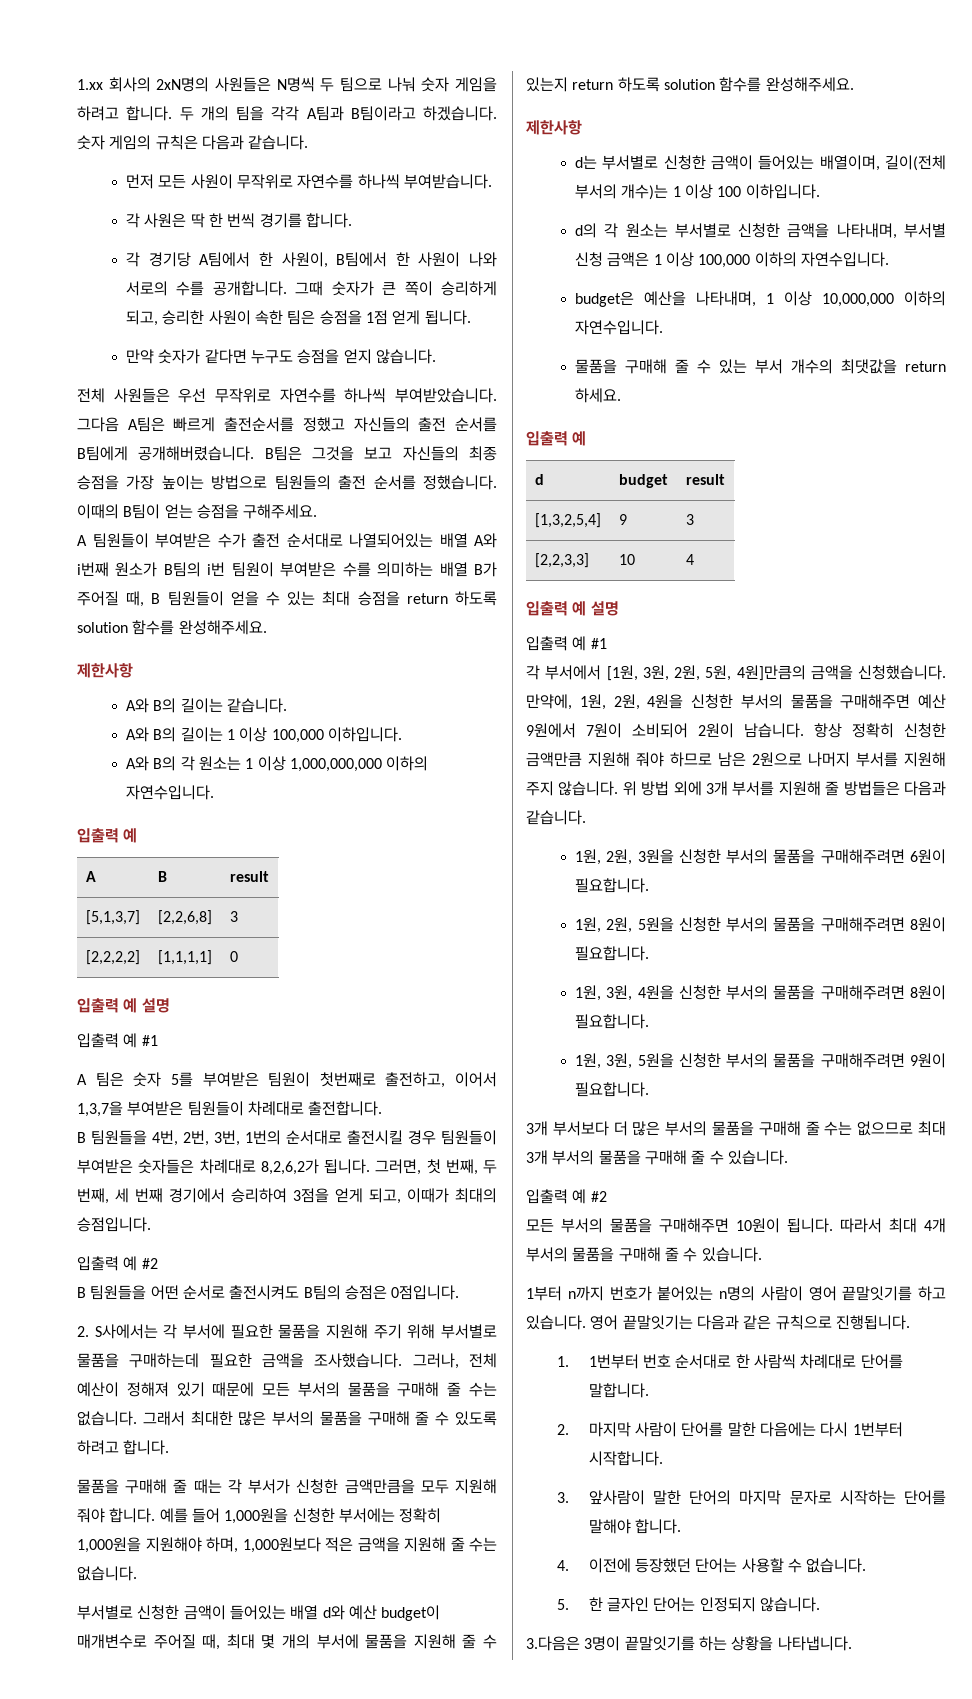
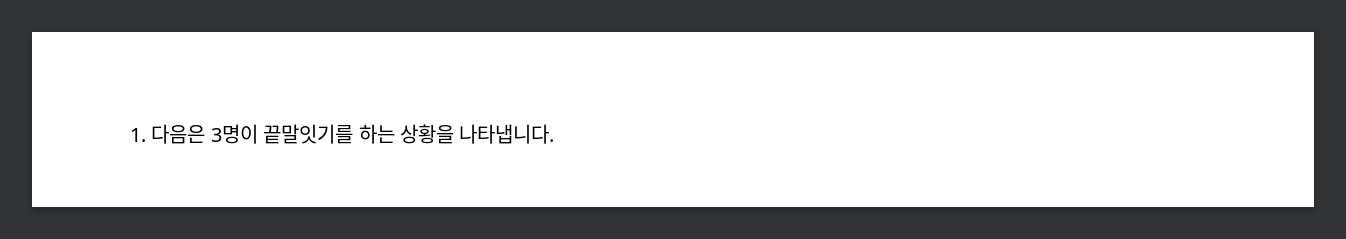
[77,77,498,92] [77,106,497,121] [77,135,309,150] [126,174,492,189] [126,213,352,228] [126,252,498,268] [126,281,497,296] [126,310,471,326] [126,349,436,364] [77,388,497,403] [77,417,498,432] [77,446,497,461] [77,475,497,490] [77,504,318,519] [77,533,497,548] [77,562,498,577] [77,591,497,607] [77,620,267,635] [77,663,133,678] [126,698,287,713] [126,727,402,743] [126,756,429,772] [126,785,215,800] [77,828,138,843] [85,871,96,882] [157,871,167,882] [229,871,269,882] [85,910,140,925] [157,910,212,925] [229,911,238,922] [85,950,140,965] [157,950,212,965] [229,951,238,962] [77,998,170,1013] [77,1033,158,1048] [77,1072,497,1088] [77,1101,383,1117] [77,1130,497,1146] [77,1159,497,1175] [77,1188,497,1204] [77,1217,151,1232] [77,1256,158,1271] [77,1285,460,1300] [77,1324,498,1339] [77,1353,497,1369] [77,1382,497,1397] [77,1411,497,1426] [77,1440,170,1455] [77,1479,498,1494] [77,1508,442,1524] [77,1537,497,1553] [77,1566,137,1581] [77,1605,441,1621] [77,1634,498,1650] [526,77,854,92] [526,120,582,135] [575,155,947,171] [575,184,820,200] [575,223,946,239] [575,252,889,268] [575,291,946,307] [575,320,664,335] [575,359,947,374] [575,388,622,403] [526,431,587,446] [534,474,544,485] [618,474,668,488] [685,474,725,485] [534,513,601,528] [618,514,627,525] [685,514,694,525] [534,553,589,568] [618,554,635,565] [685,554,694,565] [526,601,619,616] [526,636,607,651] [526,665,946,681] [526,694,946,710] [526,723,946,738] [526,752,946,767] [526,781,946,796] [526,810,586,825] [575,849,946,865] [575,878,650,893] [575,917,946,933] [575,946,650,961] [575,985,946,1001] [575,1014,650,1029] [575,1053,946,1069] [575,1082,650,1097] [526,1121,946,1136] [526,1150,788,1165] [526,1189,607,1204] [526,1218,946,1233] [526,1247,762,1262] [526,1286,946,1301] [526,1315,910,1330] [557,1354,903,1369] [588,1383,649,1398] [557,1422,903,1437] [588,1451,663,1466] [557,1490,946,1505] [588,1519,682,1534] [557,1558,867,1573] [557,1597,821,1612] [526,1636,580,1651] 1.xx 회사의 2xN명의 사원들은 N명씩 두 팀으로 나눠 숫자 게임을 하려고 합니다. 두 개의 팀을 각각 A팀과 B팀이라고 하겠습니다. 숫자 게임의 규칙은 다음과 같습니다. // 먼저 모든 사원이 무작위로 자연수를 하나씩 부여받습니다. // 각 사원은 딱 한 번씩 경기를 합니다. // 각 경기당 A팀에서 한 사원이, B팀에서 한 사원이 나와 서로의 수를 공개합니다. 그때 숫자가 큰 쪽이 승리하게 되고, 승리한 사원이 속한 팀은 승점을 1점 얻게 됩니다. // 만약 숫자가 같다면 누구도 승점을 얻지 않습니다. // 전체 사원들은 우선 무작위로 자연수를 하나씩 부여받았습니다. 그다음 A팀은 빠르게 출전순서를 정했고 자신들의 출전 순서를 B팀에게 공개해버렸습니다. B팀은 그것을 보고 자신들의 최종 승점을 가장 높이는 방법으로 팀원들의 출전 순서를 정했습니다. 이때의 B팀이 얻는 승점을 구해주세요. // A 팀원들이 부여받은 수가 출전 순서대로 나열되어있는 배열 A와 i번째 원소가 B팀의 i번 팀원이 부여받은 수를 의미하는 배열 B가 주어질 때, B 팀원들이 얻을 수 있는 최대 승점을 return 하도록 solution 함수를 완성해주세요. // 제한사항 // A와 B의 길이는 같습니다. // A와 B의 길이는 1 이상 100,000 이하입니다. // A와 B의 각 원소는 1 이상 1,000,000,000 이하의 자연수입니다. // 입출력 예 // A | B | result // [5,1,3,7] | [2,2,6,8] | 3 // [2,2,2,2] | [1,1,1,1] | 0 // 입출력 예 설명 // 입출력 예 #1 // A 팀은 숫자 5를 부여받은 팀원이 첫번째로 출전하고, 이어서 1,3,7을 부여받은 팀원들이 차례대로 출전합니다. // B 팀원들을 4번, 2번, 3번, 1번의 순서대로 출전시킬 경우 팀원들이 부여받은 숫자들은 차례대로 8,2,6,2가 됩니다. 그러면, 첫 번째, 두 번째, 세 번째 경기에서 승리하여 3점을 얻게 되고, 이때가 최대의 승점입니다. // 입출력 예 #2 // B 팀원들을 어떤 순서로 출전시켜도 B팀의 승점은 0점입니다. // 2. S사에서는 각 부서에 필요한 물품을 지원해 주기 위해 부서별로 물품을 구매하는데 필요한 금액을 조사했습니다. 그러나, 전체 예산이 정해져 있기 때문에 모든 부서의 물품을 구매해 줄 수는 없습니다. 그래서 최대한 많은 부서의 물품을 구매해 줄 수 있도록 하려고 합니다. // 물품을 구매해 줄 때는 각 부서가 신청한 금액만큼을 모두 지원해 줘야 합니다. 예를 들어 1,000원을 신청한 부서에는 정확히 1,000원을 지원해야 하며, 1,000원보다 적은 금액을 지원해 줄 수는 없습니다. // 부서별로 신청한 금액이 들어있는 배열 d와 예산 budget이 매개변수로 주어질 때, 최대 몇 개의 부서에 물품을 지원해 줄 수 있는지 return 하도록 solution 함수를 완성해주세요. // 제한사항 // d는 부서별로 신청한 금액이 들어있는 배열이며, 길이(전체 부서의 개수)는 1 이상 100 이하입니다. // d의 각 원소는 부서별로 신청한 금액을 나타내며, 부서별 신청 금액은 1 이상 100,000 이하의 자연수입니다. // budget은 예산을 나타내며, 1 이상 10,000,000 이하의 자연수입니다. // 물품을 구매해 줄 수 있는 부서 개수의 최댓값을 return 하세요. // 입출력 예 // d | budget | result // [1,3,2,5,4] | 9 | 3 // [2,2,3,3] | 10 | 4 // 입출력 예 설명 // 입출력 예 #1 // 각 부서에서 [1원, 3원, 2원, 5원, 4원]만큼의 금액을 신청했습니다. 만약에, 1원, 2원, 4원을 신청한 부서의 물품을 구매해주면 예산 9원에서 7원이 소비되어 2원이 남습니다. 항상 정확히 신청한 금액만큼 지원해 줘야 하므로 남은 2원으로 나머지 부서를 지원해 주지 않습니다. 위 방법 외에 3개 부서를 지원해 줄 방법들은 다음과 같습니다. // 1원, 2원, 3원을 신청한 부서의 물품을 구매해주려면 6원이 필요합니다. // 1원, 2원, 5원을 신청한 부서의 물품을 구매해주려면 8원이 필요합니다. // 1원, 3원, 4원을 신청한 부서의 물품을 구매해주려면 8원이 필요합니다. // 1원, 3원, 5원을 신청한 부서의 물품을 구매해주려면 9원이 필요합니다. // 3개 부서보다 더 많은 부서의 물품을 구매해 줄 수는 없으므로 최대 3개 부서의 물품을 구매해 줄 수 있습니다. // 입출력 예 #2 // 모든 부서의 물품을 구매해주면 10원이 됩니다. 따라서 최대 4개 부서의 물품을 구매해 줄 수 있습니다. // 1부터 n까지 번호가 붙어있는 n명의 사람이 영어 끝말잇기를 하고 있습니다. 영어 끝말잇기는 다음과 같은 규칙으로 진행됩니다. // 1. 1번부터 번호 순서대로 한 사람씩 차례대로 단어를 말합니다. // 2. 마지막 사람이 단어를 말한 다음에는 다시 1번부터 시작합니다. // 3. 앞사람이 말한 단어의 마지막 문자로 시작하는 단어를 말해야 합니다. // 4. 이전에 등장했던 단어는 사용할 수 없습니다. // 5. 한 글자인 단어는 인정되지 않습니다. // 3.다음은 -> [130,124,206,144] 1. 다음은

